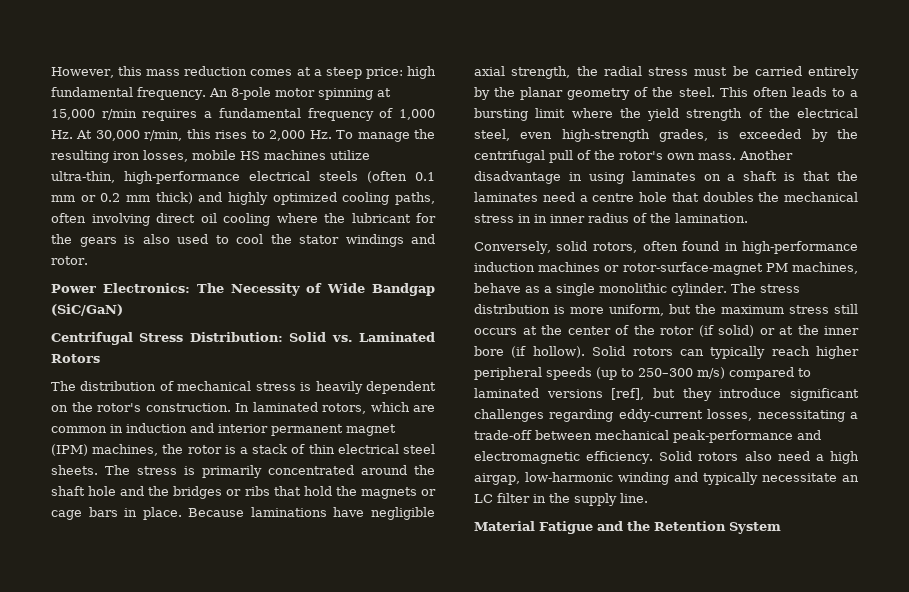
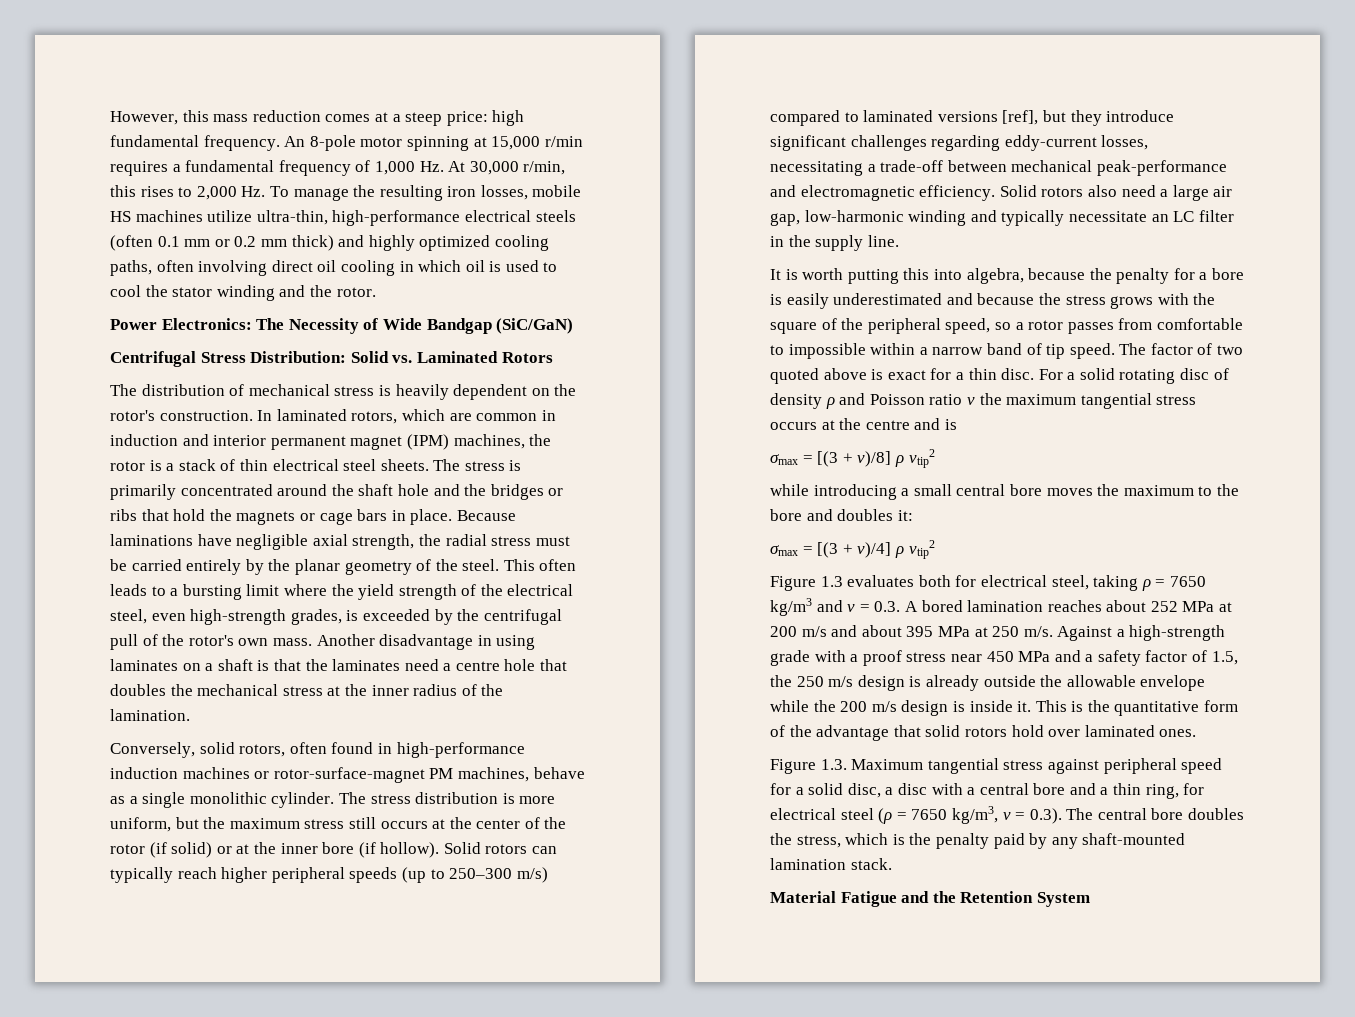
[276,213,436,223] [51,234,170,247] where the lubricant for the gears is also -> [399,260,502,272] in which oil is
[345,234,435,247] windings and -> [216,285,332,301] winding and the
[518,214,547,223] in in -> [327,684,367,696] at the
[830,451,859,464] [474,473,520,485] high airgap, -> [1172,185,1233,201] [770,213,800,226] large air gap,
(648, 498) none -> [770,268,1245,284] [770,293,1216,309] [770,318,1243,334] [770,343,1244,359] [770,368,1229,384] [770,393,1197,409] [770,418,957,430] [770,449,935,468] [770,484,1239,500] [770,509,913,521] [770,540,935,559] [770,575,1206,591] [770,598,1233,616] [770,625,1226,641] [770,650,1238,666] [770,675,1206,691] [770,700,1239,716] [770,725,1197,741] [770,758,1223,774] [770,783,1205,799] [770,806,1245,824] [770,833,1186,849] [770,858,892,870] // It is worth putting this into algebra, because the penalty for a bore is easily underestimated and because the stress grows with the square of the peripheral speed, so a rotor passes from comfortable to impossible within a narrow band of tip speed. The factor of two quoted above is exact for a thin disc. For a solid rotating disc of density ρ and Poisson ratio ν the maximum tangential stress occurs at the centre and is // σmax = [(3 + ν)/8] ρ vtip2 // while introducing a small central bore moves the maximum to the bore and doubles it: // σmax = [(3 + ν)/4] ρ vtip2 // Figure 1.3 evaluates both for electrical steel, taking ρ = 7650 kg/m3 and ν = 0.3. A bored lamination reaches about 252 MPa at 200 m/s and about 395 MPa at 250 m/s. Against a high-strength grade with a proof stress near 450 MPa and a safety factor of 1.5, the 250 m/s design is already outside the allowable envelope while the 200 m/s design is inside it. This is the quantitative form of the advantage that solid rotors hold over laminated ones. // Figure 1.3. Maximum tangential stress against peripheral speed for a solid disc, a disc with a central bore and a thin ring, for electrical steel (ρ = 7650 kg/m3, ν = 0.3). The central bore doubles the stress, which is the penalty paid by any shaft-mounted lamination stack.

